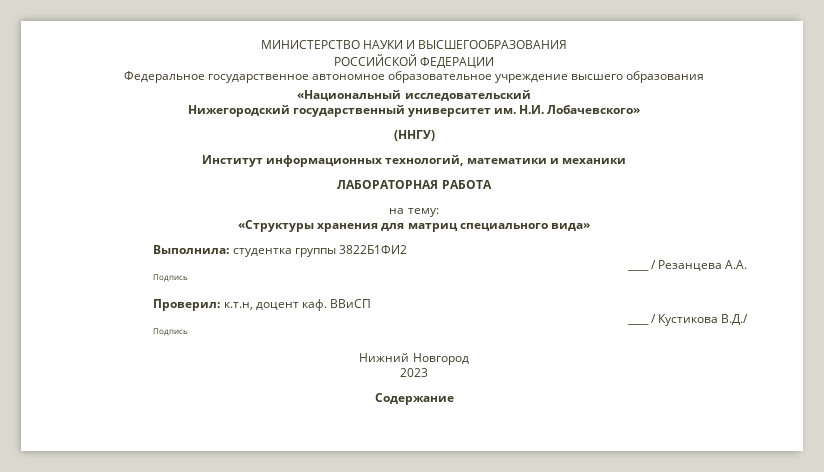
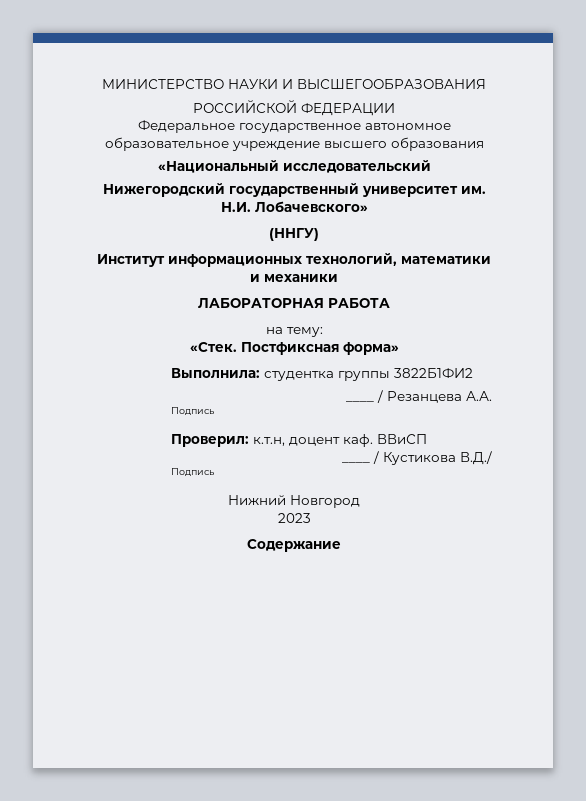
[238,220,590,232] «Структуры хранения для матриц специального вида» -> [189,342,399,355] «Стек. Постфиксная форма»

